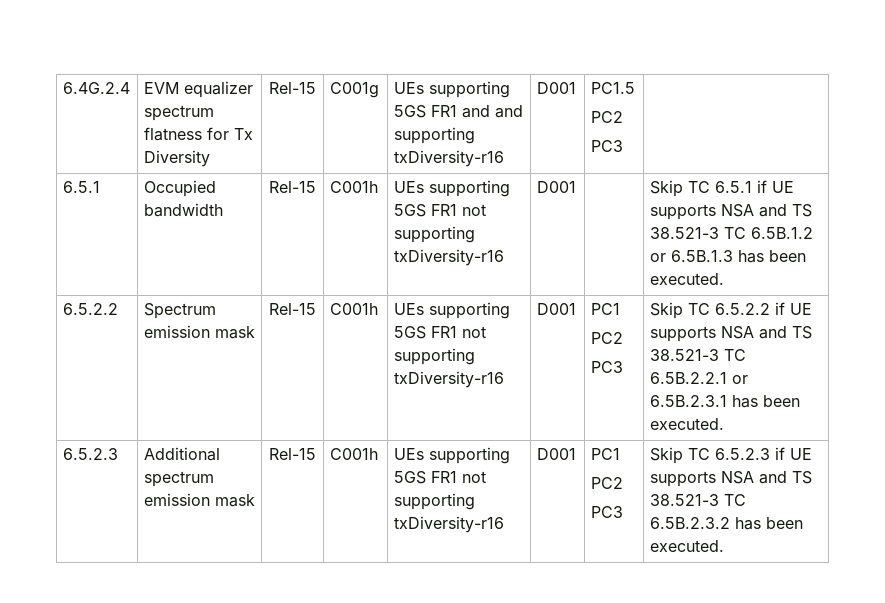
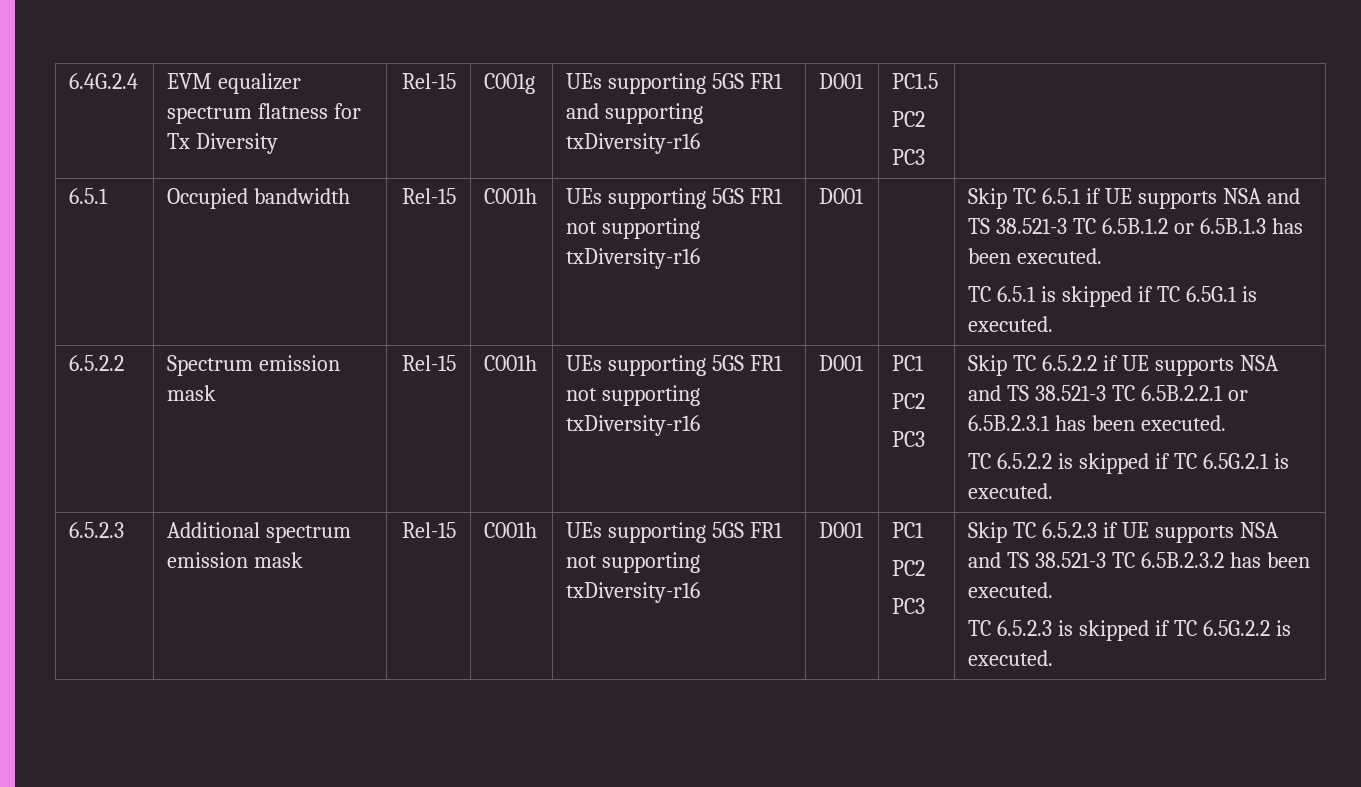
[494,105,523,118] and -> (600, 111) none
(724, 279) none -> [968,286,1257,307] [968,316,1054,332] // TC 6.5.1 is skipped if TC 6.5G.1 is executed.
(724, 424) none -> [968,453,1289,474] [968,483,1054,499] // TC 6.5.2.2 is skipped if TC 6.5G.2.1 is executed.
(724, 546) none -> [968,620,1291,641] [968,650,1054,666] // TC 6.5.2.3 is skipped if TC 6.5G.2.2 is executed.

